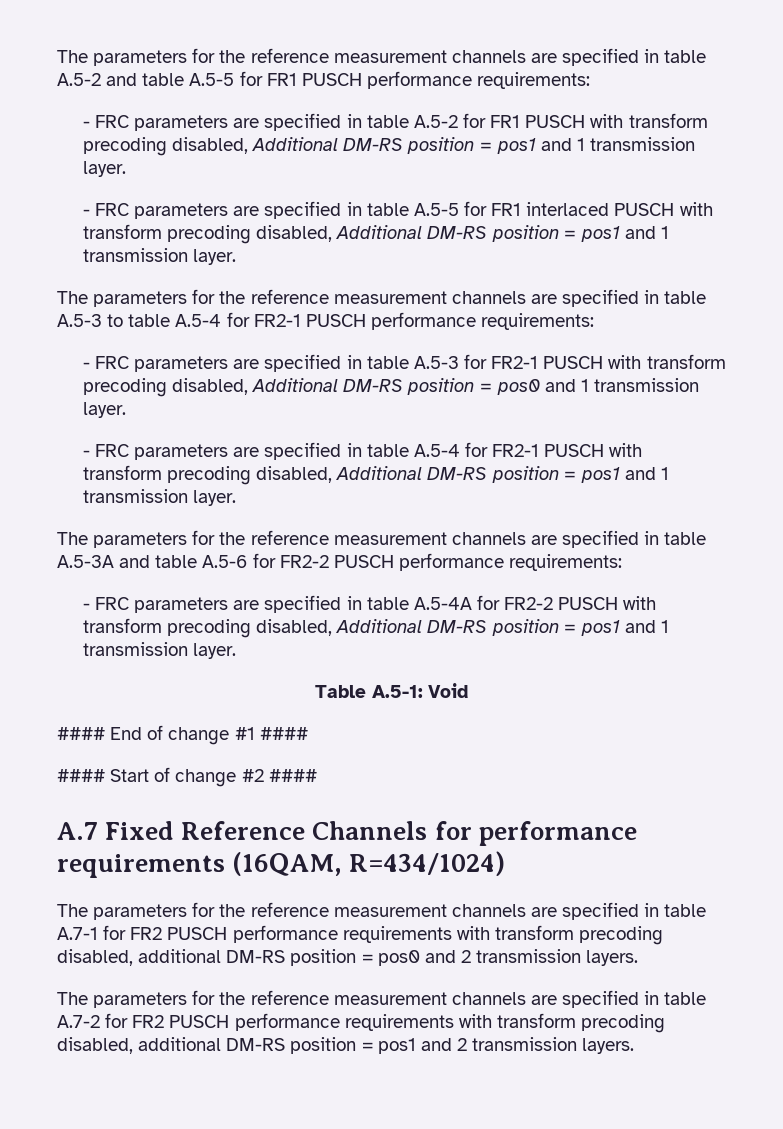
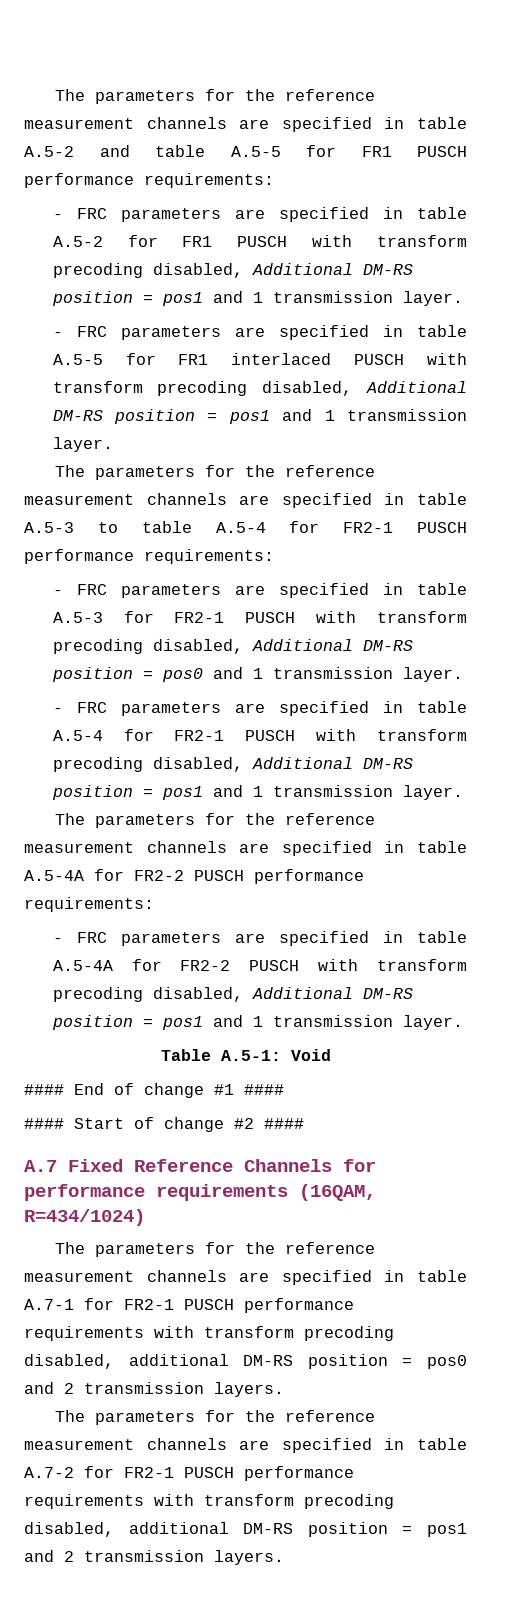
[57,555,248,568] A.5-3A and table A.5-6 -> [24,870,84,881] A.5-4A
[130,927,163,940] FR2 -> [124,1299,174,1310] FR2-1
[132,1015,165,1028] FR2 -> [124,1467,174,1478] FR2-1

